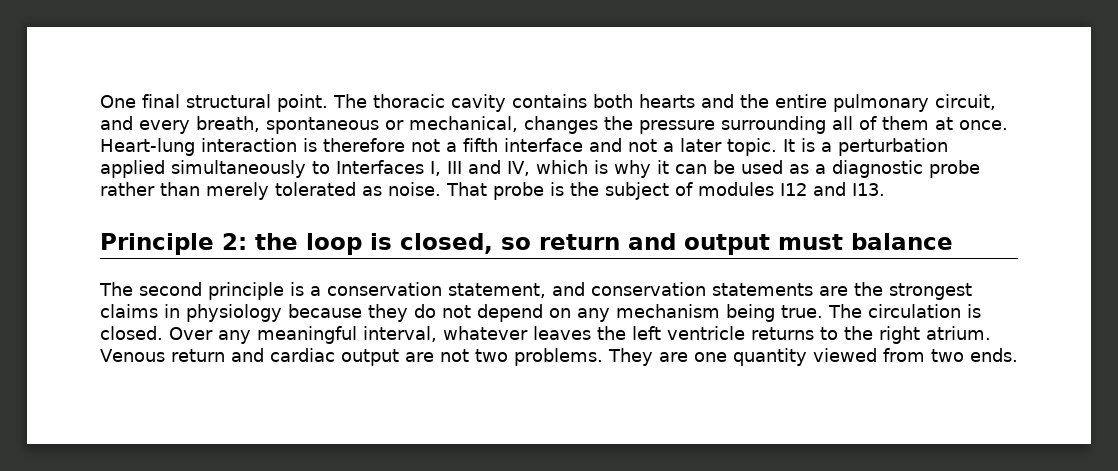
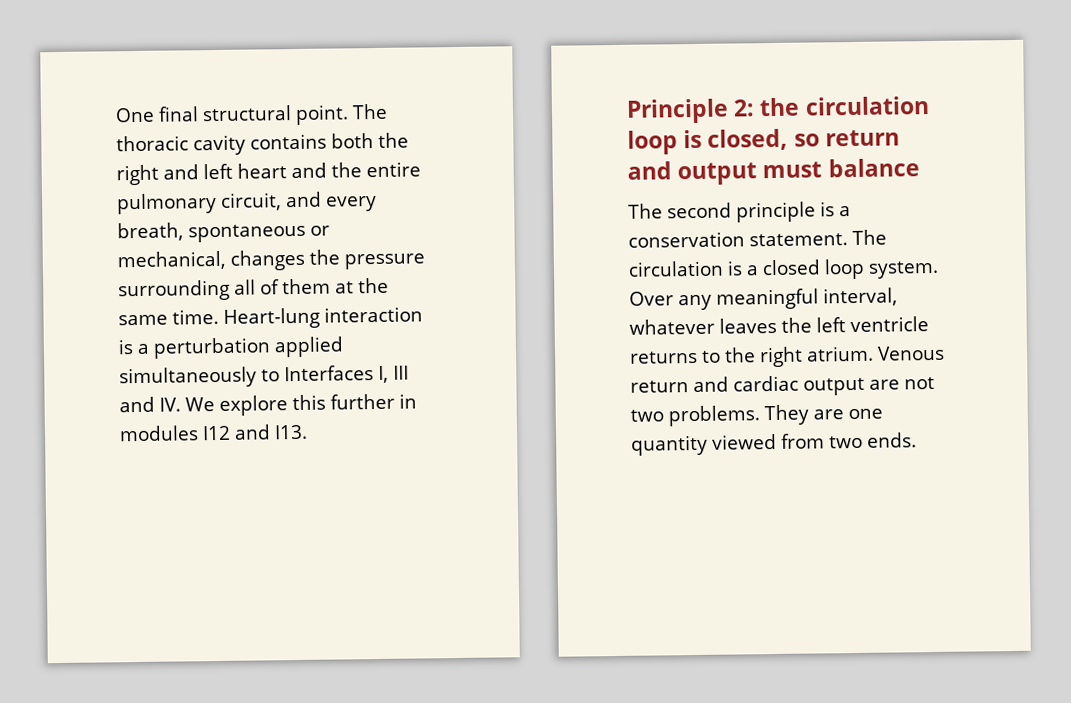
[639,94,695,108] hearts -> [378,132,409,148] [116,163,287,186] the right and left heart
[959,120,1008,130] [100,138,795,156] once. Heart-lung interaction is therefore not a fifth interface and not a later topic. It -> [358,277,389,294] [118,306,423,329] the same time. Heart-lung interaction
[507,160,980,178] [100,182,693,200] IV, which is why it can be used as a diagnostic probe rather than merely tolerated as noise. That probe is the subject of -> [159,393,417,416] IV. We explore this further in
(298, 241) none -> [804,96,930,116] circulation
[448,282,972,300] [100,304,981,322] [100,326,163,340] statement, and conservation statements are the strongest claims in physiology because they do not depend on any mechanism being true. The circulation is closed. -> [749,229,887,247] [628,258,939,280] statement. The circulation is a closed loop system.

